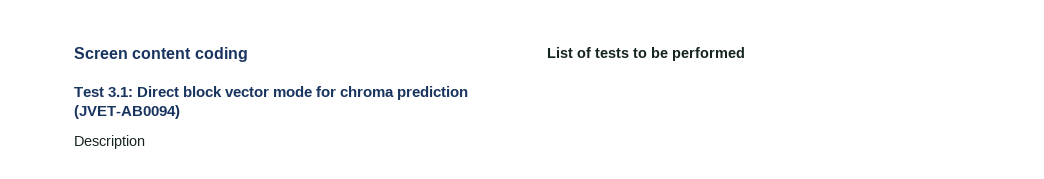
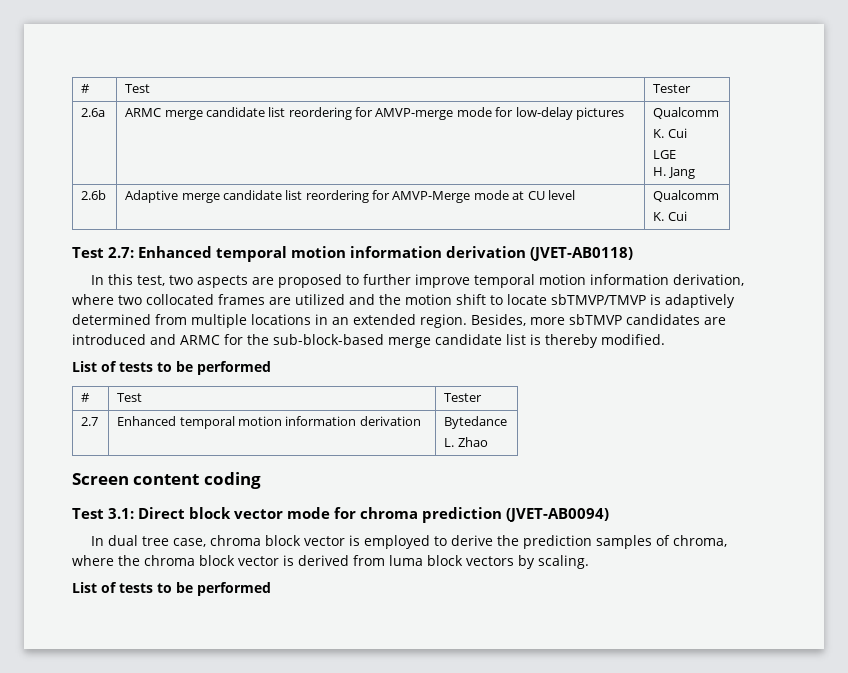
(74, 53) none -> [81,84,91,93] [125,84,151,93] [653,84,692,93] [81,108,106,117] [125,107,624,120] [653,107,720,119] [653,128,687,138] [653,150,677,159] [653,167,695,179] [81,190,107,200] [125,190,575,203] [653,190,720,202] [653,211,687,221] [72,246,634,262] [91,274,745,288] [72,294,735,308] [72,314,726,328] [72,334,665,348] [72,361,271,375] [81,393,91,402] [117,393,143,402] [444,393,483,402] [81,417,99,426] [117,416,421,429] [444,416,508,429] [444,437,488,447] # | Test | Tester // 2.6a | ARMC merge candidate list reordering for AMVP-merge mode for low-delay pictures | Qualcomm // K. Cui // LGE // H. Jang // 2.6b | Adaptive merge candidate list reordering for AMVP-Merge mode at CU level | Qualcomm // K. Cui // Test 2.7: Enhanced temporal motion information derivation (JVET-AB0118) // In this test, two aspects are proposed to further improve temporal motion information derivation, where two collocated frames are utilized and the motion shift to locate sbTMVP/TMVP is adaptively determined from multiple locations in an extended region. Besides, more sbTMVP candidates are introduced and ARMC for the sub-block-based merge candidate list is thereby modified. // List of tests to be performed // # | Test | Tester // 2.7 | Enhanced temporal motion information derivation | Bytedance // L. Zhao //
[74,135,145,149] Description -> [91,535,728,549] [72,555,589,569] In dual tree case, chroma block vector is employed to derive the prediction samples of chroma, where the chroma block vector is derived from luma block vectors by scaling.

